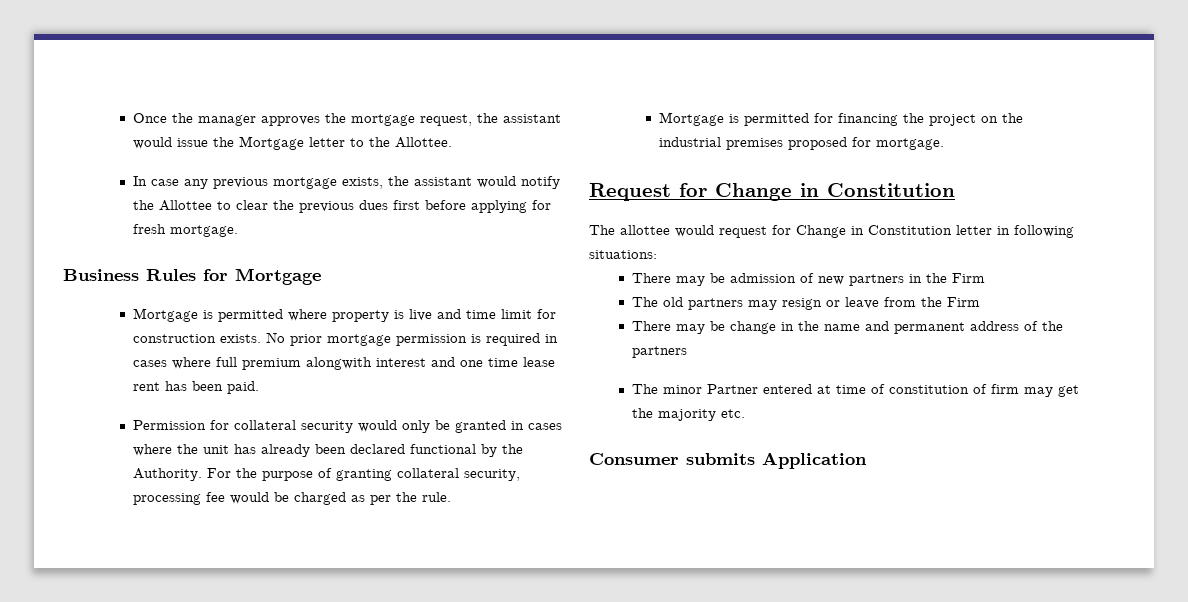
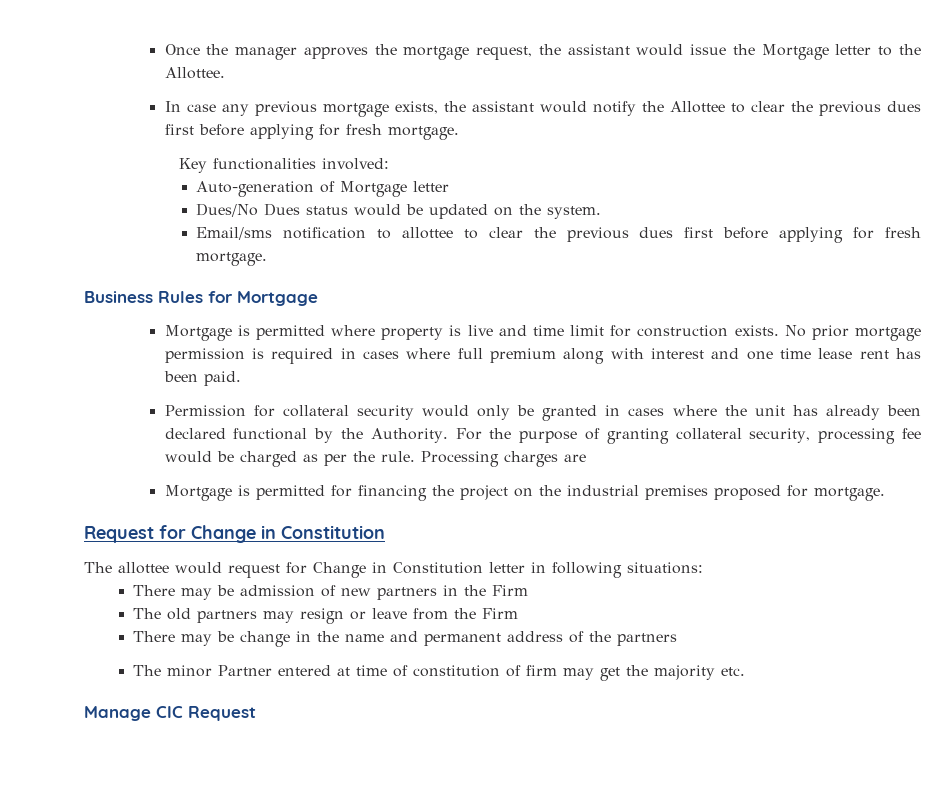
(239, 231) none -> [178,158,389,173] [196,181,450,197] [196,203,602,219] [196,227,922,243] [196,252,268,266] // Key functionalities involved: // Auto-generation of Mortgage letter // Dues/No Dues status would be updated on the system. // Email/sms notification to allottee to clear the previous dues first before applying for fresh mortgage.
[306,357,373,370] alongwith -> [563,348,644,364] along with
(452, 497) none -> [420,451,586,467] Processing charges are
[589,452,867,469] Consumer submits Application -> [84,706,256,721] Manage CIC Request

